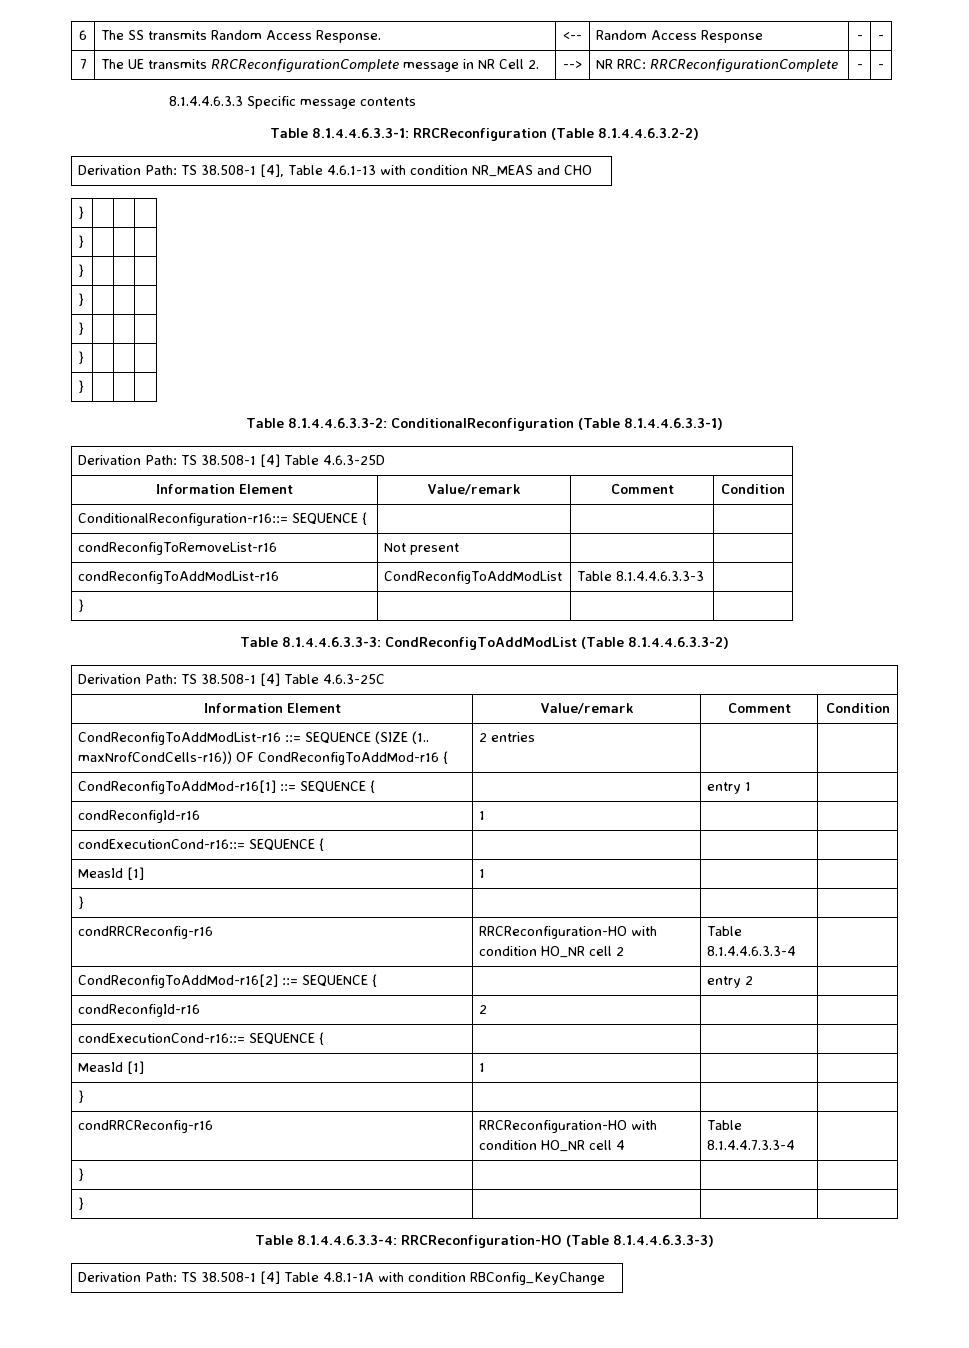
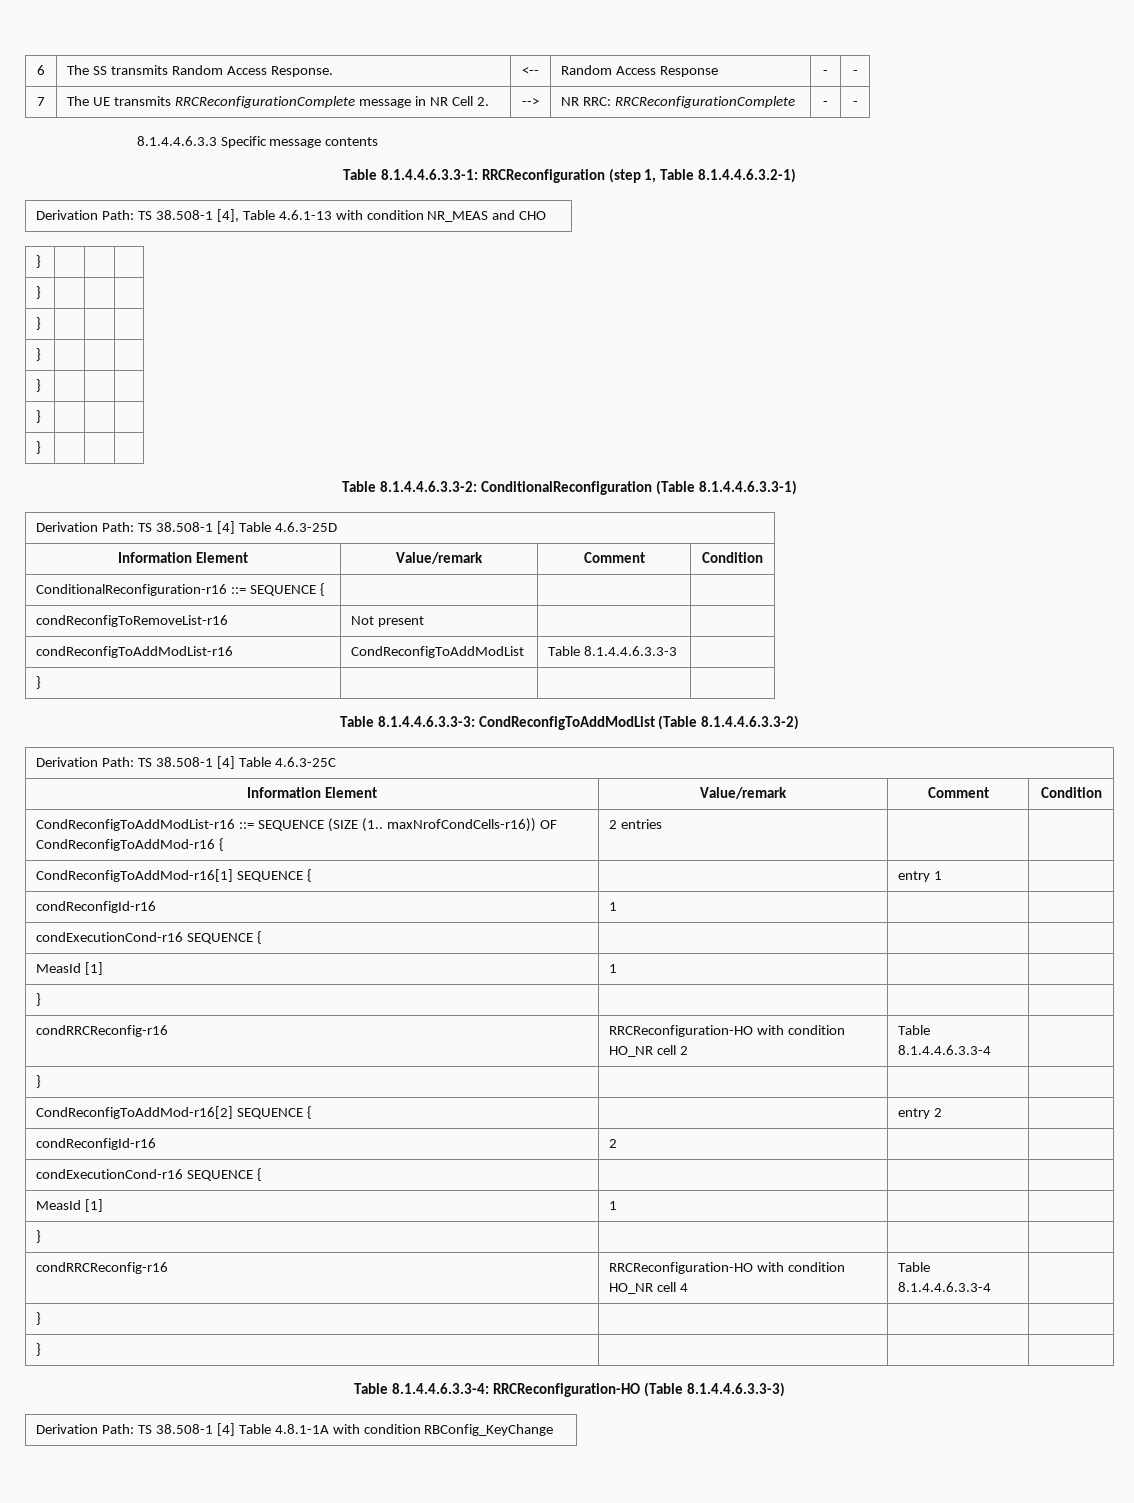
[551,128,699,140] (Table 8.1.4.4.6.3.2-2) -> [608,168,797,183] (step 1, Table 8.1.4.4.6.3.2-1)
[78,513,289,526] ConditionalReconfiguration-r16::= -> [36,584,247,596] ConditionalReconfiguration-r16 ::=
[280,784,297,791] ::= -> (234, 875) none
[78,839,246,849] condExecutionCond-r16::= -> [36,932,184,942] condExecutionCond-r16
(797, 951) none -> [36,1075,42,1088] // } | | |
[282,978,299,985] ::= -> (234, 1112) none
[78,1033,246,1043] condExecutionCond-r16::= -> [36,1169,184,1179] condExecutionCond-r16
[707,1140,796,1150] 8.1.4.4.7.3.3-4 -> [898,1282,992,1292] 8.1.4.4.6.3.3-4

